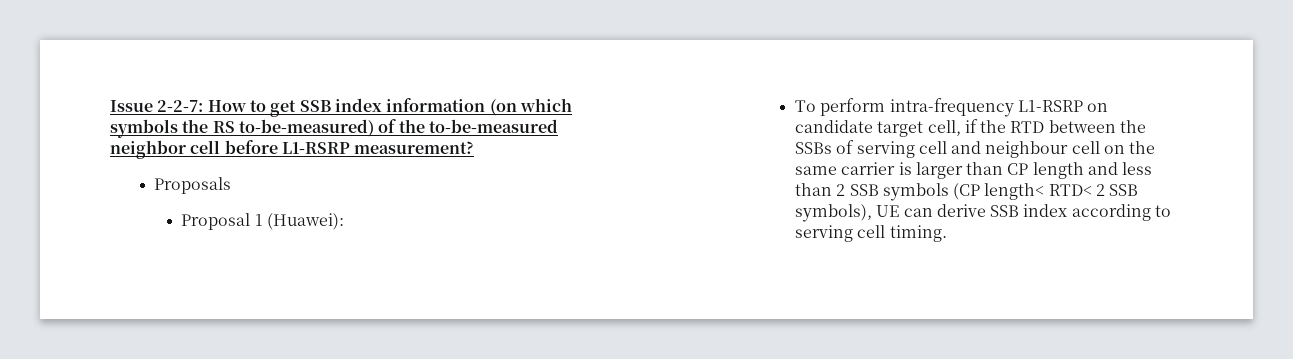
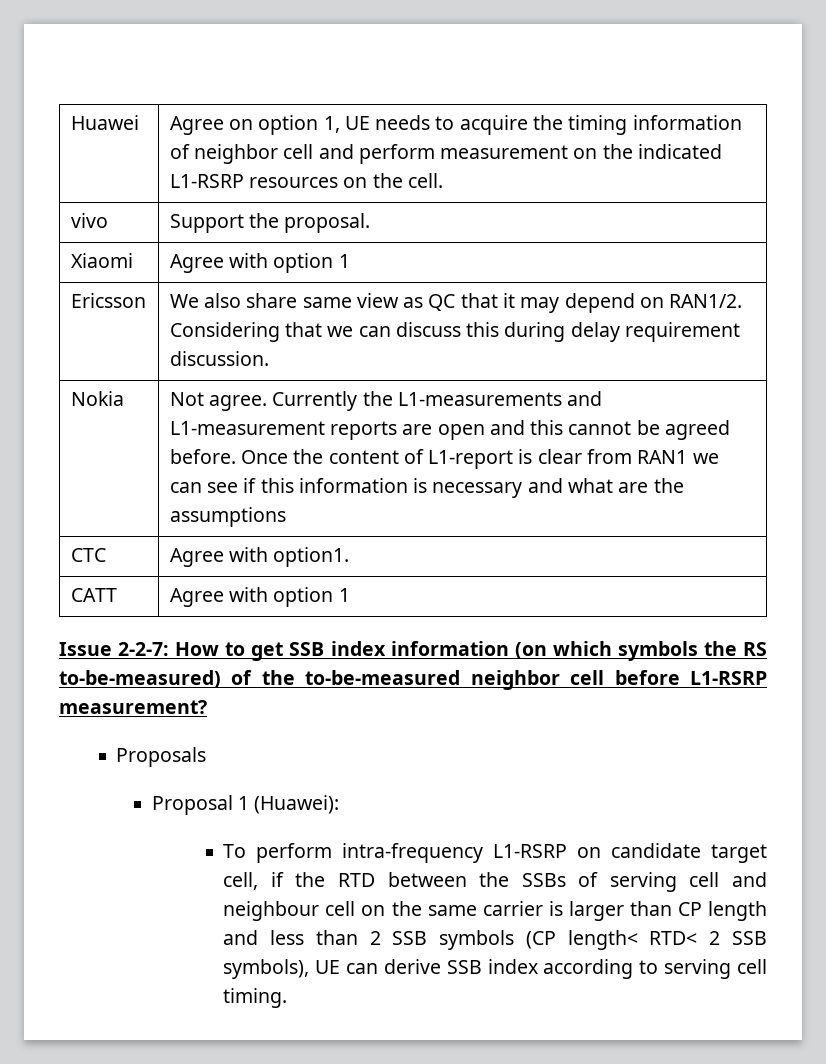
(110, 106) none -> [70,115,139,130] [169,115,742,135] [169,144,723,164] [169,173,443,188] [70,213,108,228] [169,213,371,233] [70,253,133,268] [169,253,350,273] [70,293,146,308] [169,293,743,313] [169,322,741,342] [169,351,269,366] [70,391,124,406] [169,391,603,411] [169,420,731,440] [169,449,719,469] [169,478,684,498] [169,507,286,527] [70,548,106,562] [169,547,350,567] [70,588,117,602] [169,587,350,607] Huawei | Agree on option 1, UE needs to acquire the timing information of neighbor cell and perform measurement on the indicated L1-RSRP resources on the cell. // vivo | Support the proposal. // Xiaomi | Agree with option 1 // Ericsson | We also share same view as QC that it may depend on RAN1/2. Considering that we can discuss this during delay requirement discussion. // Nokia | Not agree. Currently the L1-measurements and L1-measurement reports are open and this cannot be agreed before. Once the content of L1-report is clear from RAN1 we can see if this information is necessary and what are the assumptions // CTC | Agree with option1. // CATT | Agree with option 1 //

